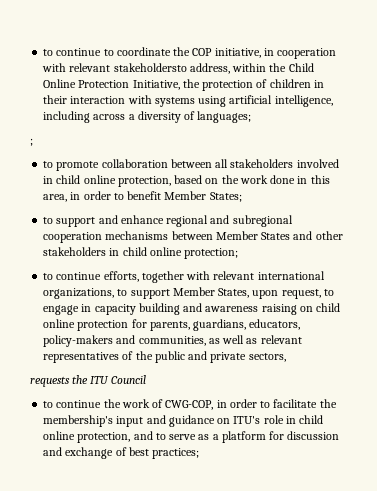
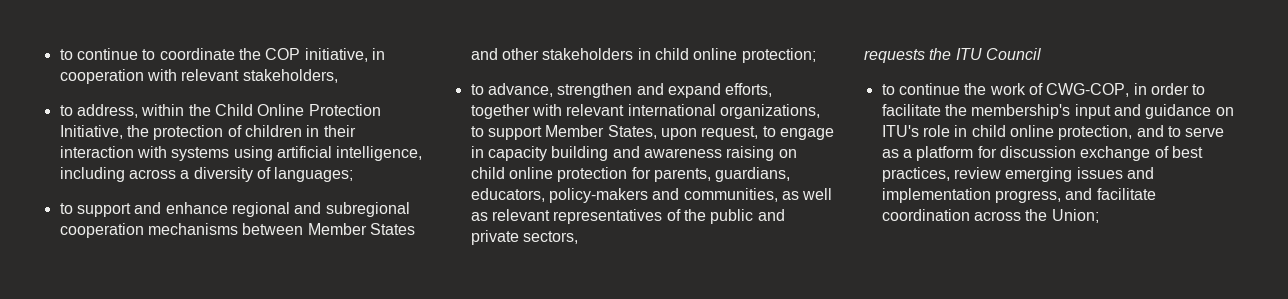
[113,63,187,72] stakeholdersto -> [242,69,338,83] [59,105,73,116] stakeholders, // to
[30,138,33,146] [43,159,339,171] [43,175,330,187] [43,191,242,202] // ; // to promote collaboration between all stakeholders involved in child online protection, based on the work done in this area, in order to benefit Member States; -> (354, 174) none
[56,272,102,280] continue -> [487,83,721,98] advance, strengthen and expand
[43,447,63,456] and -> (1076, 152) none
[152,448,200,459] practices; -> [881,167,1154,182] [881,188,1156,203] [881,209,1099,223] practices, review emerging issues and implementation progress, and facilitate coordination across the Union;

